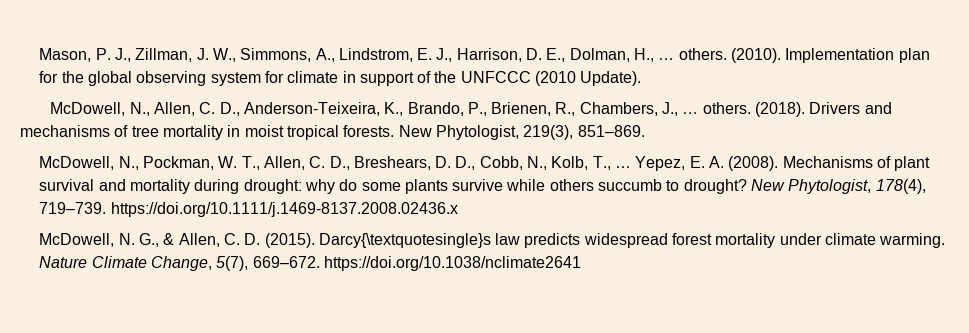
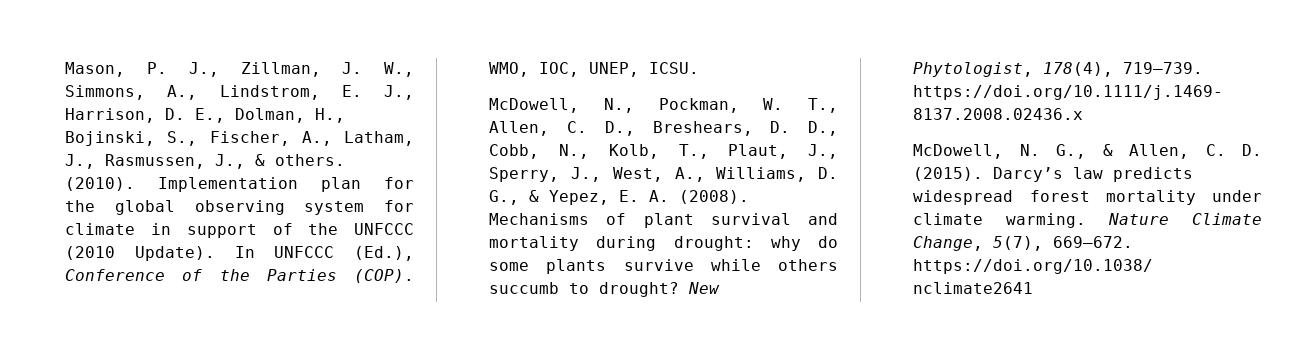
[658,58,675,60] … -> [65,131,415,146] [65,154,266,169] Bojinski, S., Fischer, A., Latham, J., Rasmussen, J., &
[50,102,892,117] [20,125,645,140] // McDowell, N., Allen, C. D., Anderson-Teixeira, K., Brando, P., Brienen, R., Chambers, J., … others. (2018). Drivers and mechanisms of tree mortality in moist tropical forests. New Phytologist, 219(3), 851–869. -> [234,246,415,261] [65,269,415,283] [489,62,700,77] In UNFCCC (Ed.), Conference of the Parties (COP). WMO, IOC, UNEP, ICSU.
[615,166,632,168] … -> [728,144,838,159] [489,167,838,182] [489,190,540,205] Plaut, J., Sperry, J., West, A., Williams, D. G., &
[318,233,491,248] Darcy{\textquotesingle}s -> [993,167,1064,182] Darcy’s

